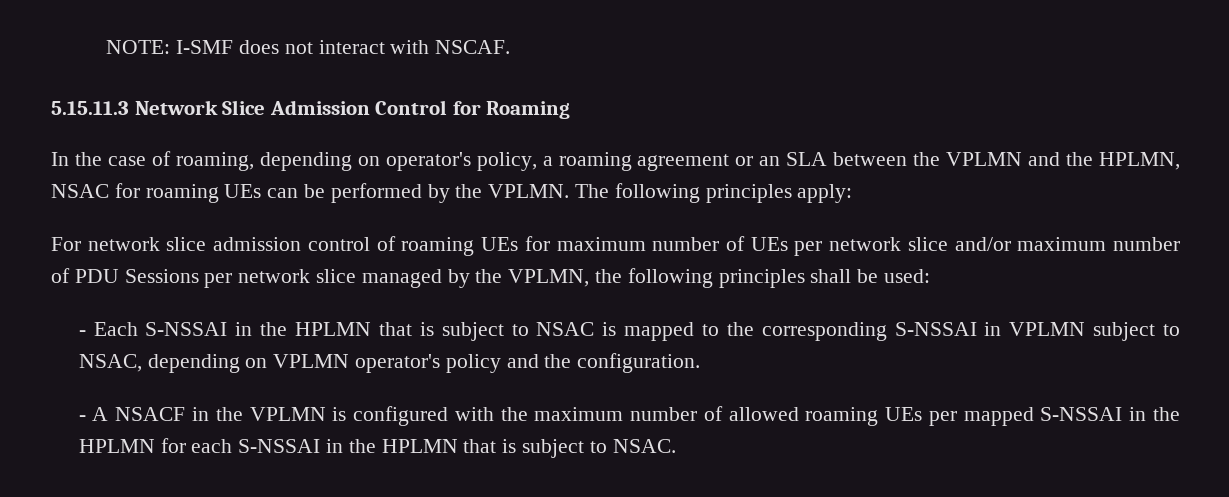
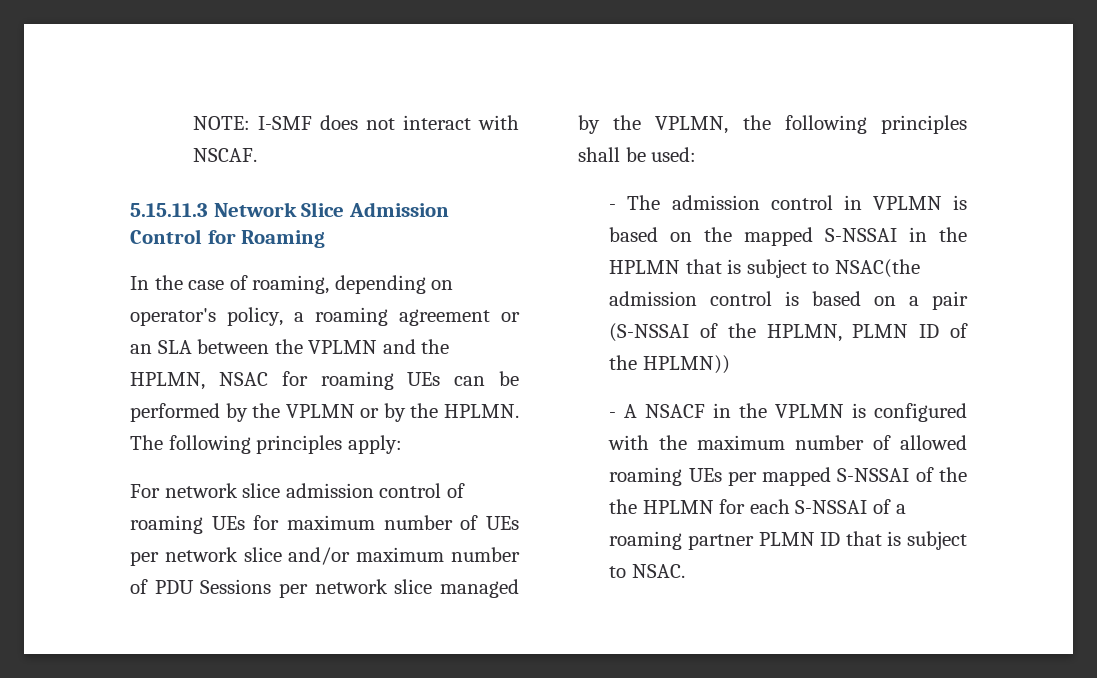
[488,184,570,198] VPLMN. -> [285,403,519,422] VPLMN or by the HPLMN.
[93,322,1180,341] [78,353,701,373] Each S-NSSAI in the HPLMN that is subject to NSAC is mapped to the corresponding S-NSSAI in VPLMN subject to NSAC, depending on VPLMN operator's policy and the configuration. -> [627,195,967,210] [609,227,967,246] [609,259,920,278] [609,291,968,310] [609,323,968,342] [609,355,730,374] The admission control in VPLMN is based on the mapped S-NSSAI in the HPLMN that is subject to NSAC(the admission control is based on a pair (S-NSSAI of the HPLMN, PLMN ID of the HPLMN))
[1129,407,1147,421] in -> [915,467,967,482] of the
[325,439,458,453] in the HPLMN -> [872,499,906,514] [609,531,841,550] of a roaming partner PLMN ID

